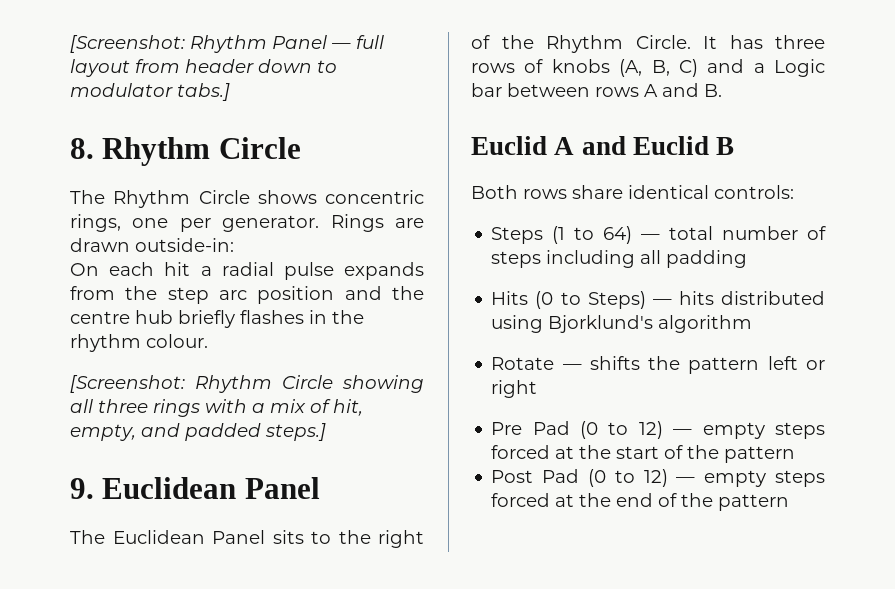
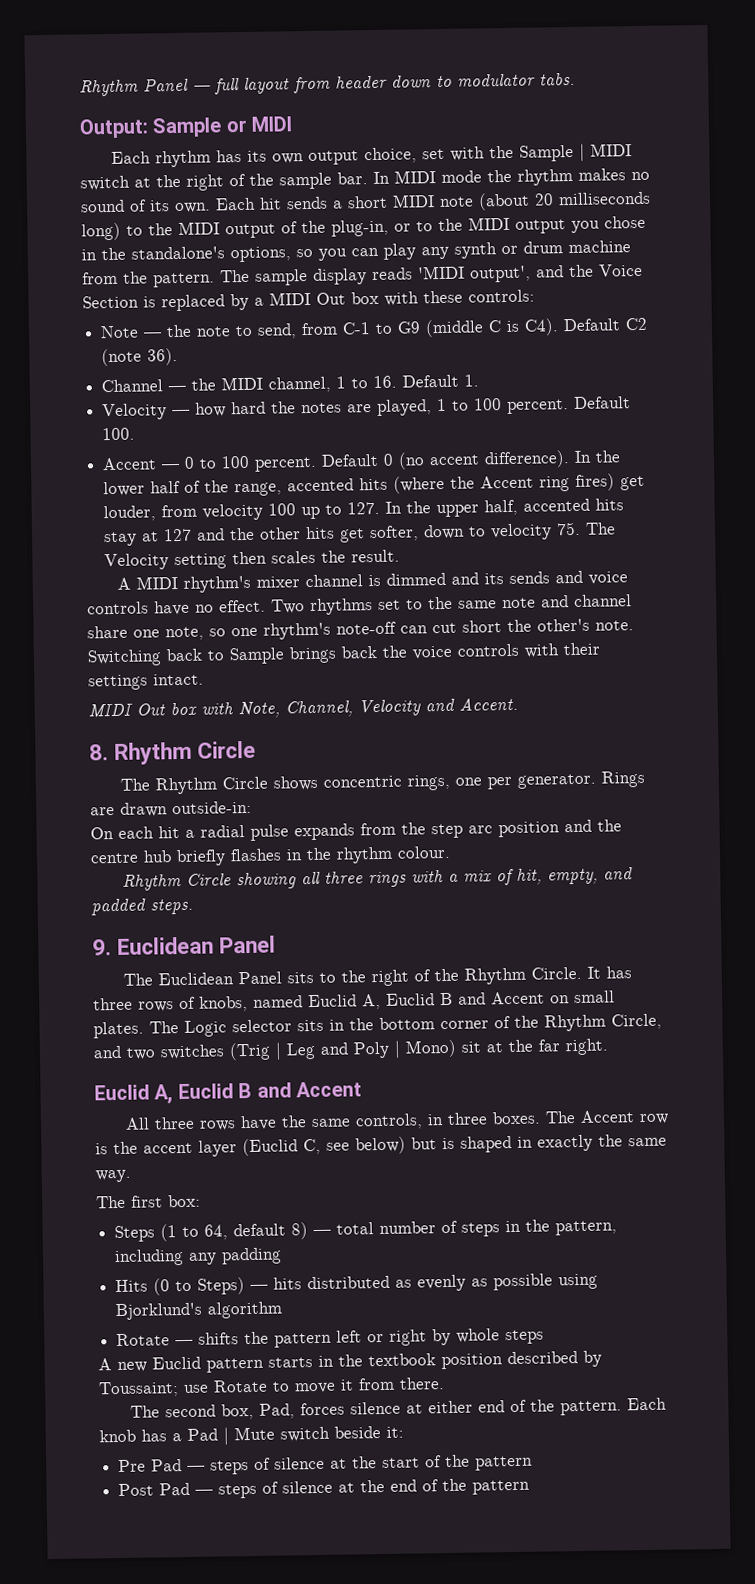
[70,35,185,53] [Screenshot: -> (79, 88) none
[177,83,230,101] tabs.] -> [539,72,575,86] [79,116,293,139] [110,143,632,168] [80,168,650,191] [80,191,651,214] [81,215,646,241] [81,240,631,263] [82,263,643,288] [82,289,535,312] [100,317,649,339] [101,347,179,367] [101,374,480,393] [102,396,632,421] [102,427,136,441] [102,450,622,472] [103,473,646,497] [103,498,625,522] [104,521,617,547] [104,549,401,571] [116,570,628,593] [87,594,632,616] [87,618,634,641] [87,642,600,667] [88,673,204,691] [88,697,518,719] tabs. // Output: Sample or MIDI // Each rhythm has its own output choice, set with the Sample | MIDI switch at the right of the sample bar. In MIDI mode the rhythm makes no sound of its own. Each hit sends a short MIDI note (about 20 milliseconds long) to the MIDI output of the plug-in, or to the MIDI output you chose in the standalone's options, so you can play any synth or drum machine from the pattern. The sample display reads 'MIDI output', and the Voice Section is replaced by a MIDI Out box with these controls: // Note — the note to send, from C-1 to G9 (middle C is C4). Default C2 (note 36). // Channel — the MIDI channel, 1 to 16. Default 1. // Velocity — how hard the notes are played, 1 to 100 percent. Default 100. // Accent — 0 to 100 percent. Default 0 (no accent difference). In the lower half of the range, accented hits (where the Accent ring fires) get louder, from velocity 100 up to 127. In the upper half, accented hits stay at 127 and the other hits get softer, down to velocity 75. The Velocity setting then scales the result. // A MIDI rhythm's mixer channel is dimmed and its sends and voice controls have no effect. Two rhythms set to the same note and channel share one note, so one rhythm's note-off can cut short the other's note. Switching back to Sample brings back the voice controls with their settings intact. // MIDI Out box with Note, Channel, Velocity and Accent.
[70,375,185,393] [Screenshot: -> (451, 852) none
[265,423,326,441] steps.] -> [150,898,193,915] steps.
[551,59,825,77] [471,83,722,97] [471,136,735,155] [471,185,794,199] knobs (A, B, C) and a Logic bar between rows A and B. // Euclid A and Euclid B // Both rows share identical controls: -> [199,990,615,1012] [93,1013,662,1039] [93,1038,609,1061] [94,1081,362,1105] [124,1110,669,1131] [95,1134,667,1157] [95,1169,131,1183] [96,1194,201,1209] knobs, named Euclid A, Euclid B and Accent on small plates. The Logic selector sits in the bottom corner of the Rhythm Circle, and two switches (Trig | Leg and Poly | Mono) sit at the far right. // Euclid A, Euclid B and Accent // All three rows have the same controls, in three boxes. The Accent row is the accent layer (Euclid C, see below) but is shaped in exactly the same way. // The first box:
[603,226,633,244] 64) -> [204,1222,309,1240] 64, default 8)
[546,250,662,268] including all -> [505,1219,618,1236] [114,1248,218,1267] in the pattern, including any
(825, 298) none -> [395,1273,554,1292] as evenly as possible
[491,421,825,439] [491,445,551,459] // Pre Pad (0 to 12) — empty steps forced -> [432,1328,545,1346] [98,1350,602,1373] [98,1377,445,1398] [129,1397,667,1420] [99,1426,404,1446] [118,1456,326,1475] by whole steps // A new Euclid pattern starts in the textbook position described by Toussaint; use Rotate to move it from there. // The second box, Pad, forces silence at either end of the pattern. Each knob has a Pad | Mute switch beside it: // Pre Pad — steps of silence
[587,469,825,487] [491,493,551,507] (0 to 12) — empty steps forced -> [195,1480,334,1499] — steps of silence

